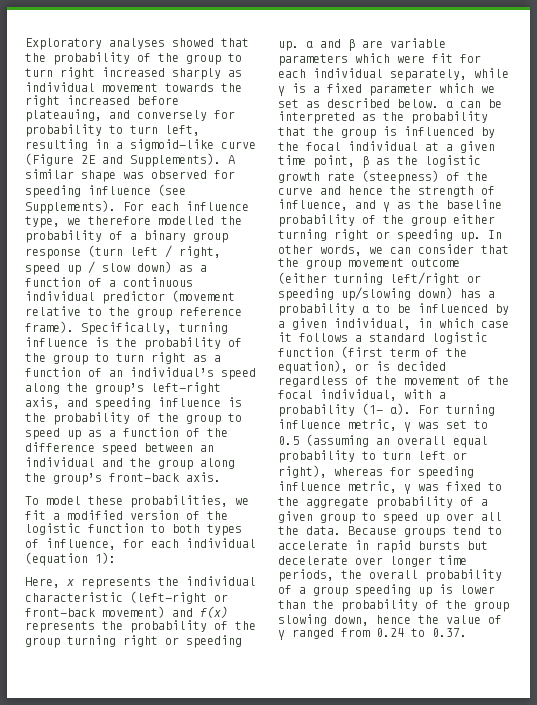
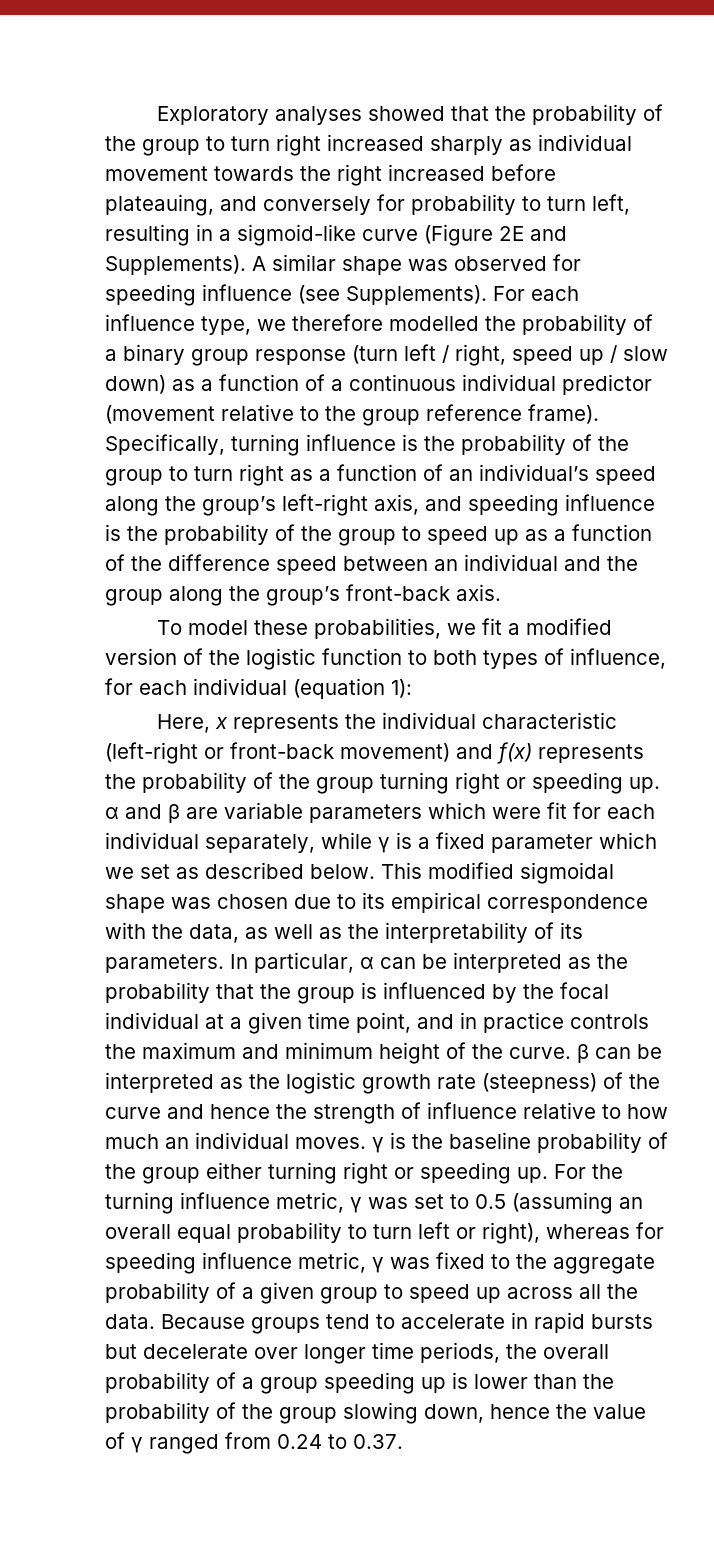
(439, 103) none -> [381,862,614,884] [105,892,648,913] [105,922,583,943] [105,952,354,973] This modified sigmoidal shape was chosen due to its empirical correspondence with the data, as well as the interpretability of its parameters. In particular,
[362,156,369,168] β -> [417,1012,649,1033] [105,1042,662,1064] [105,1072,214,1093] and in practice controls the maximum and minimum height of the curve. β can be interpreted
[278,199,411,212] influence, and γ as -> [427,1102,668,1119] [105,1132,406,1153] influence relative to how much an individual moves. γ is
[488,230,502,239] [278,244,509,256] [278,258,460,270] [278,272,481,285] [278,287,495,301] [278,303,509,316] [278,318,509,330] [278,332,488,344] [278,346,467,358] [278,360,446,374] [278,376,509,387] [278,389,446,401] [278,403,439,417] In other words, we can consider that the group movement outcome (either turning left/right or speeding up/slowing down) has a probability α to be influenced by a given individual, in which case it follows a standard logistic function (first term of the equation), or is decided regardless of the movement of the focal individual, with a probability (1- α). For -> [554,1164,623,1179] For the
[446,513,474,521] over -> [507,1287,573,1299] across

